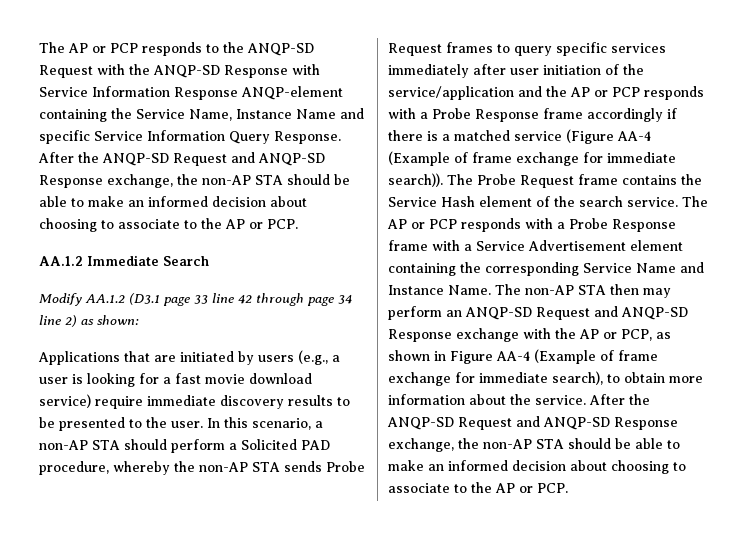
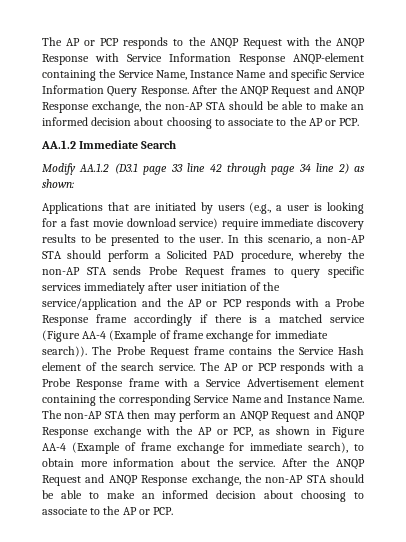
[247,43,314,56] ANQP-SD -> [209,38,239,49] ANQP
[153,65,220,78] ANQP-SD -> [335,38,365,49] ANQP
[102,152,325,166] ANQP-SD Request and ANQP-SD -> [239,85,365,97] ANQP Request and ANQP
[465,306,688,320] ANQP-SD Request and ANQP-SD -> [239,410,365,422] ANQP Request and ANQP
[387,416,610,430] ANQP-SD Request and ANQP-SD -> [336,459,365,470] [42,474,138,486] ANQP Request and ANQP

